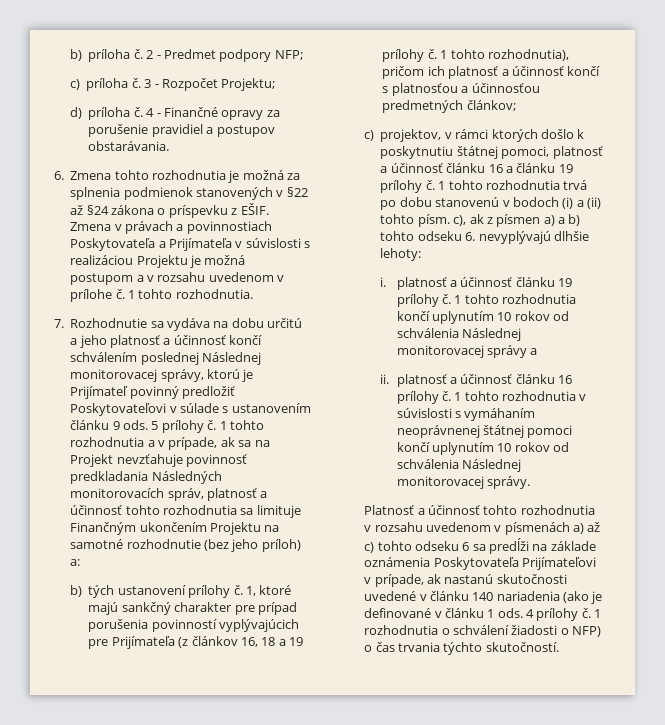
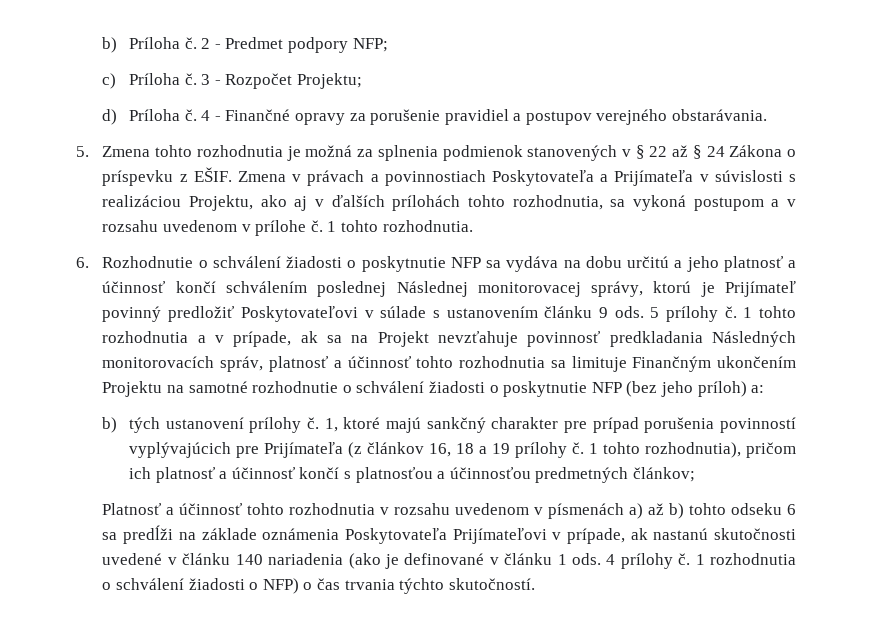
[70,49,131,62] b) príloha -> [102,37,180,53] b) Príloha
[86,78,129,91] príloha -> [128,73,180,85] Príloha
[88,107,131,120] príloha -> [128,109,180,121] Príloha
(275, 131) none -> [596,109,668,125] verejného
[54,171,64,180] 6. -> [76,146,89,157] 5.
[286,187,308,197] [70,205,154,215] §22 až §24 zákona -> [635,145,783,159] § 22 až § 24 Zákona
[136,255,246,268] Projektu je možná -> [189,195,687,211] Projektu, ako aj v ďalších prílohách tohto rozhodnutia, sa vykoná
[54,318,148,328] 7. Rozhodnutie -> [76,256,481,272] 6. Rozhodnutie o schválení žiadosti o poskytnutie NFP
(201, 544) none -> [342,381,622,397] o schválení žiadosti o poskytnutie NFP
[364,129,585,142] [380,146,603,159] [380,163,573,173] [380,180,588,193] [380,197,602,210] [380,214,581,227] [380,231,589,244] [380,248,422,261] [380,277,572,290] [396,294,576,307] [396,311,569,324] [396,328,521,341] [396,345,538,358] [380,374,572,387] [396,391,587,404] [396,408,536,421] [396,425,573,438] [396,442,569,455] [396,459,521,472] [396,476,530,489] // c) projektov, v rámci ktorých došlo k poskytnutiu štátnej pomoci, platnosť a účinnosť článku 16 a článku 19 prílohy č. 1 tohto rozhodnutia trvá po dobu stanovenú v bodoch (i) a (ii) tohto písm. c), ak z písmen a) a b) tohto odseku 6. nevyplývajú dlhšie lehoty: // i. platnosť a účinnosť článku 19 prílohy č. 1 tohto rozhodnutia končí uplynutím 10 rokov od schválenia Následnej monitorovacej správy a // ii. platnosť a účinnosť článku 16 prílohy č. 1 tohto rozhodnutia v súvislosti s vymáhaním neoprávnenej štátnej pomoci končí uplynutím 10 rokov od schválenia Následnej monitorovacej správy. -> (695, 474) none
[364,542,375,553] c) -> [669,503,685,519] b)

